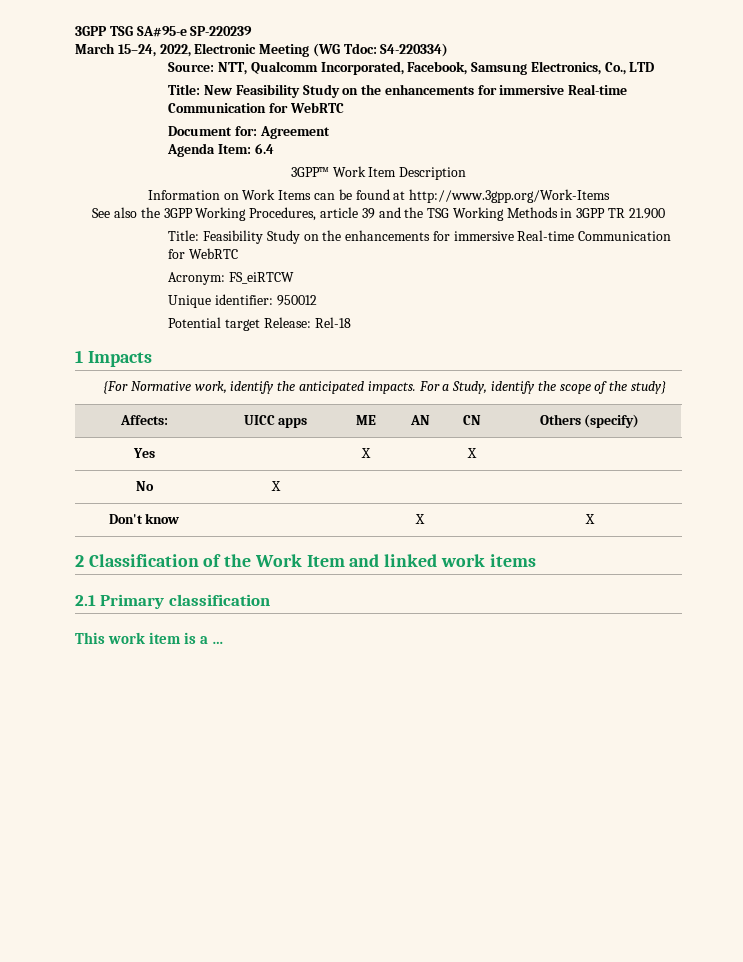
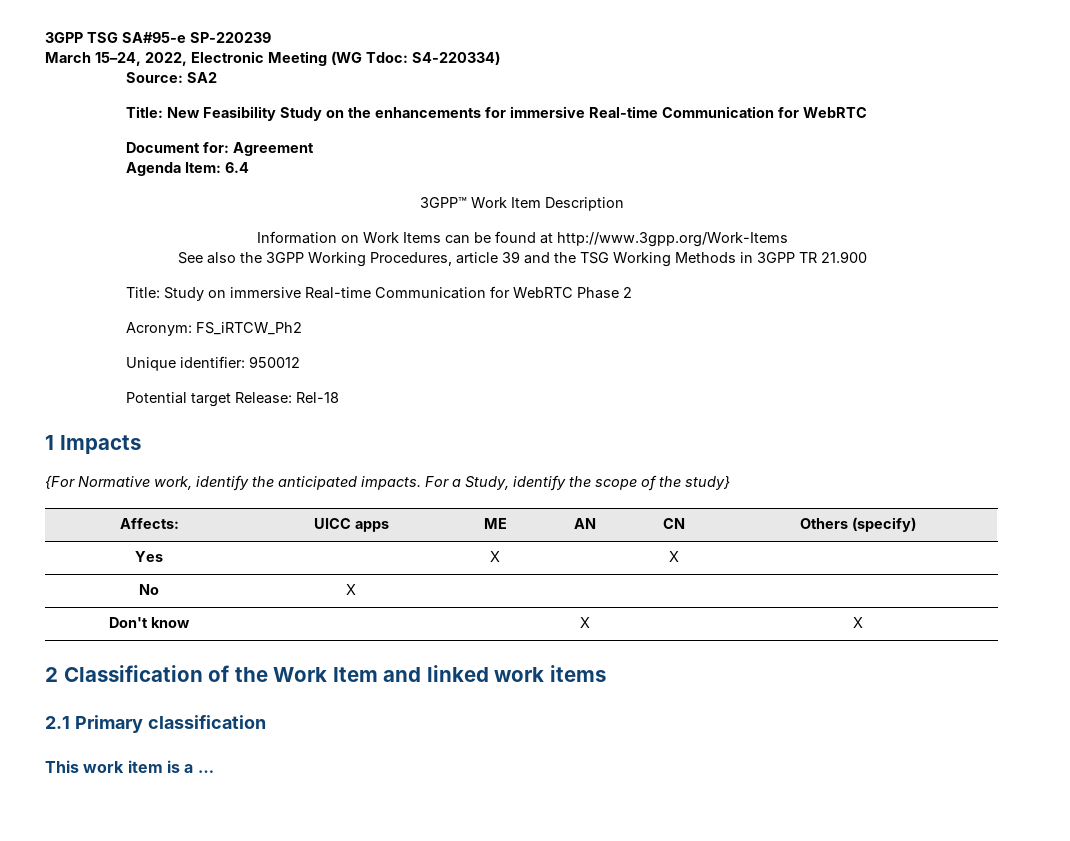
[218,61,655,75] NTT, Qualcomm Incorporated, Facebook, Samsung Electronics, Co., LTD -> [186,72,217,83] SA2
[203,230,672,244] [168,248,239,259] Feasibility Study on the enhancements for immersive Real-time Communication for WebRTC -> [163,286,632,301] Study on immersive Real-time Communication for WebRTC Phase 2
[229,272,295,284] FS_eiRTCW -> [195,322,302,335] FS_iRTCW_Ph2

